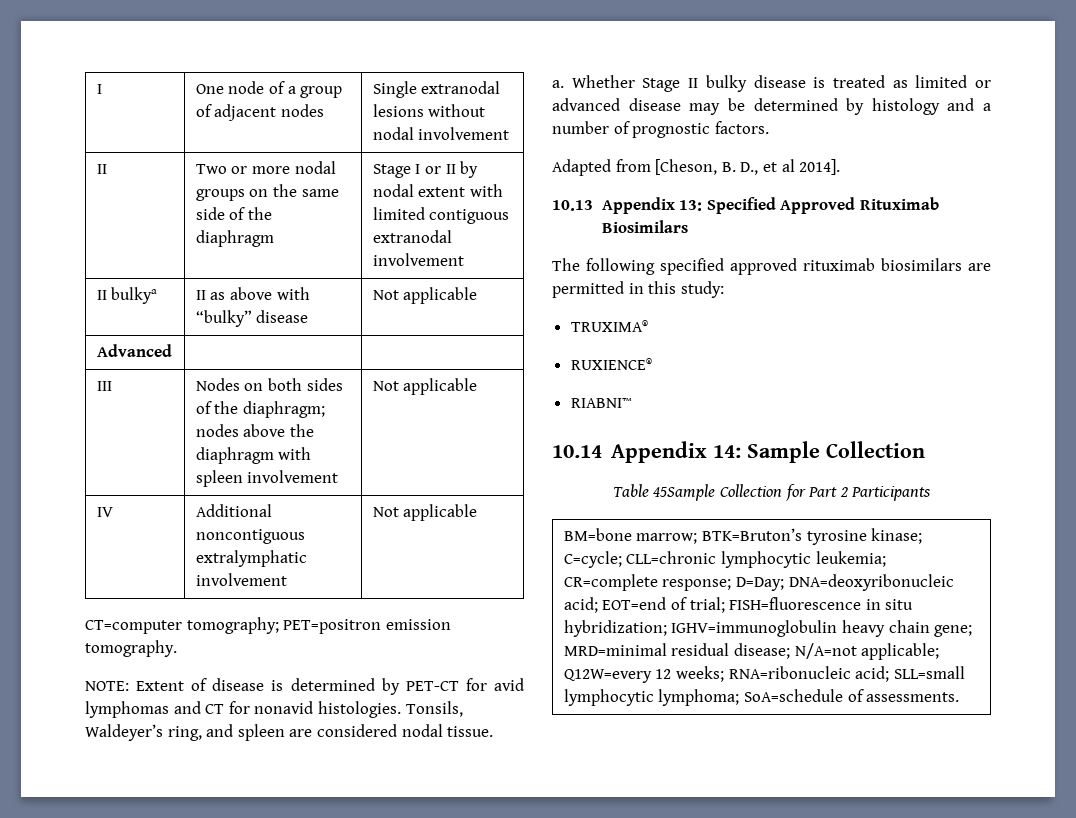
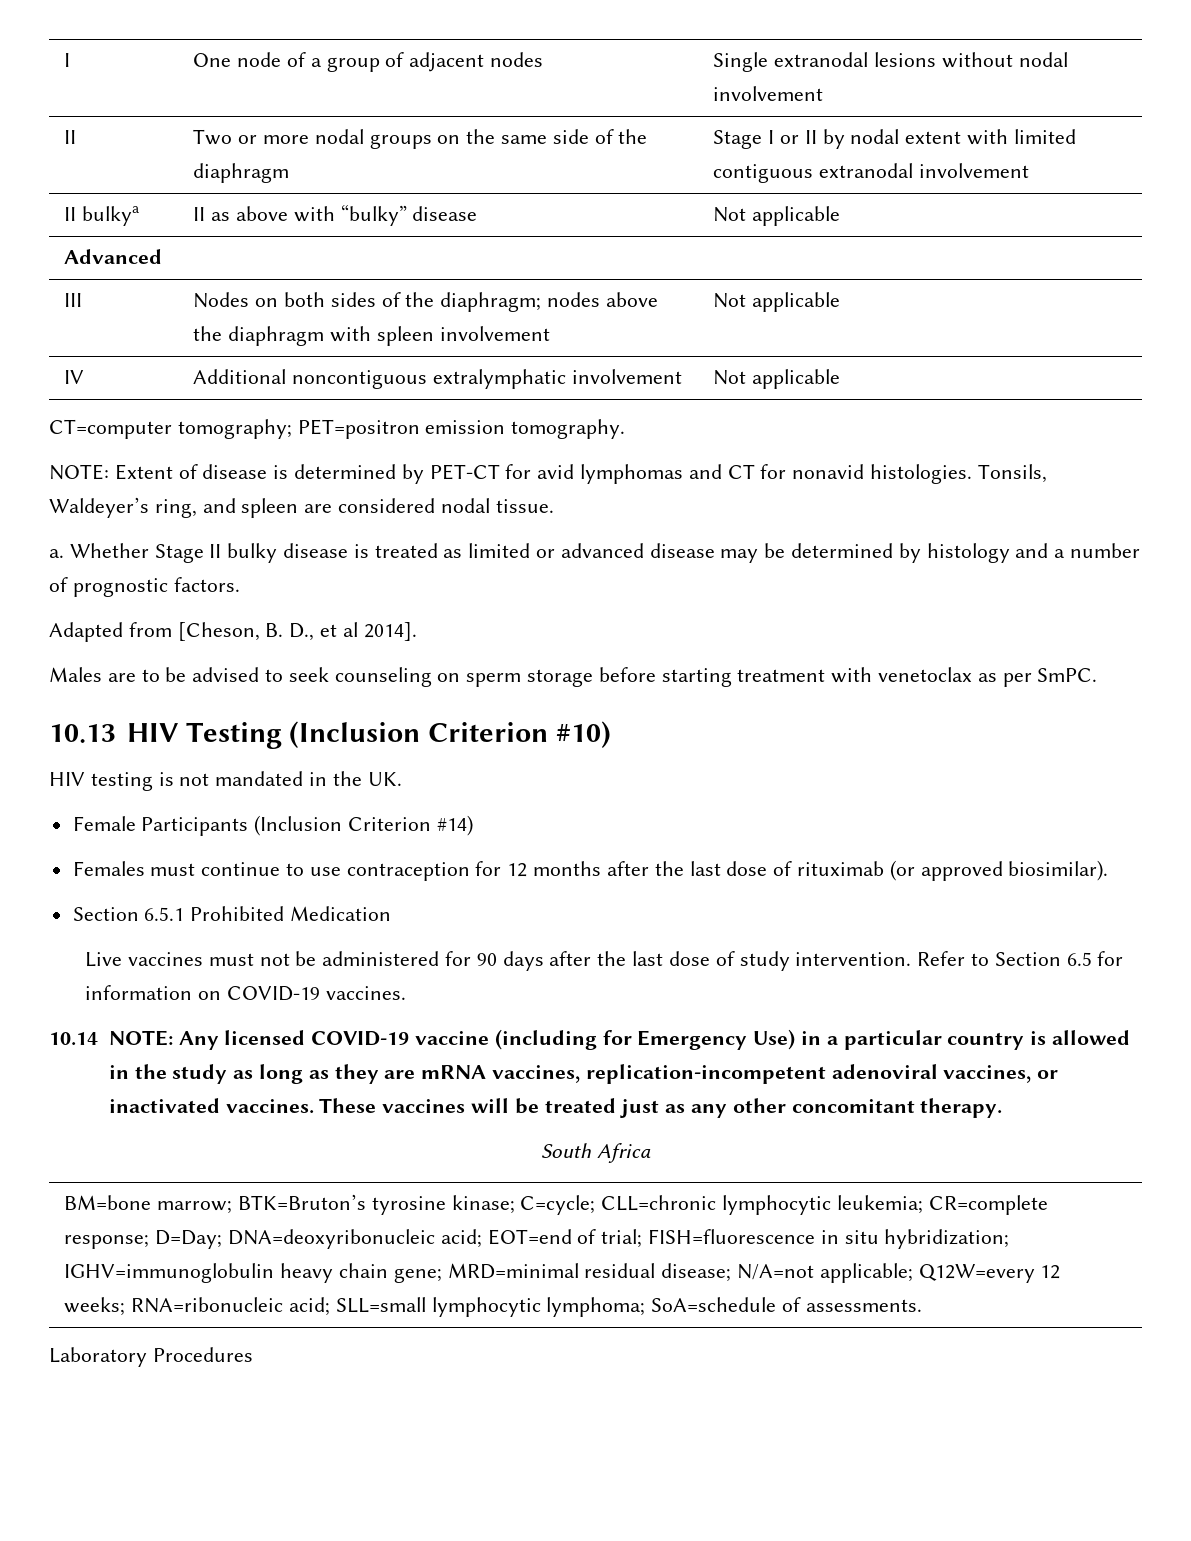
[552,197,939,214] [601,220,688,233] [552,258,991,275] [552,281,724,298] [570,320,648,332] [570,358,652,370] [570,398,632,408] [552,441,925,463] [612,484,932,501] 10.13 Appendix 13: Specified Approved Rituximab Biosimilars // The following specified approved rituximab biosimilars are permitted in this study: // TRUXIMA® // RUXIENCE® // RIABNI™ // 10.14 Appendix 14: Sample Collection // Table 45Sample Collection for Part 2 Participants -> [49,667,1098,687] [49,721,612,749] [49,771,402,791] [72,815,473,836] [72,860,1109,881] [72,906,392,921] [85,951,1124,971] [85,985,406,1001] [49,1029,1131,1050] [108,1064,1059,1084] [108,1098,1003,1118] [541,1143,651,1163] Males are to be advised to seek counseling on sperm storage before starting treatment with venetoclax as per SmPC. // 10.13 HIV Testing (Inclusion Criterion #10) // HIV testing is not mandated in the UK. // Female Participants (Inclusion Criterion #14) // Females must continue to use contraception for 12 months after the last dose of rituximab (or approved biosimilar). // Section 6.5.1 Prohibited Medication // Live vaccines must not be administered for 90 days after the last dose of study intervention. Refer to Section 6.5 for information on COVID-19 vaccines. // 10.14 NOTE: Any licensed COVID-19 vaccine (including for Emergency Use) in a particular country is allowed in the study as long as they are mRNA vaccines, replication-incompetent adenoviral vaccines, or inactivated vaccines. These vaccines will be treated just as any other concomitant therapy. // South Africa
(960, 697) none -> [49,1347,253,1367] // Laboratory Procedures

